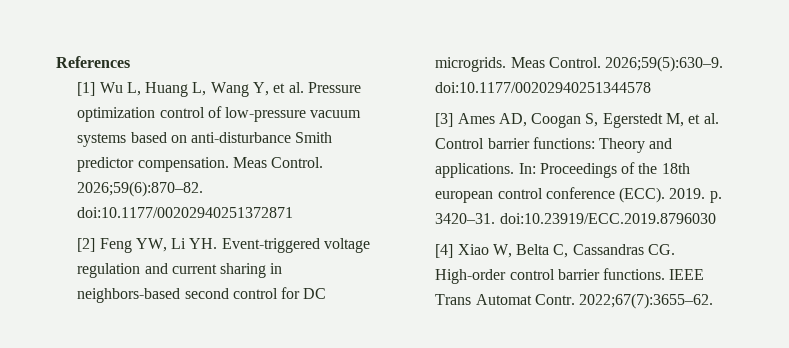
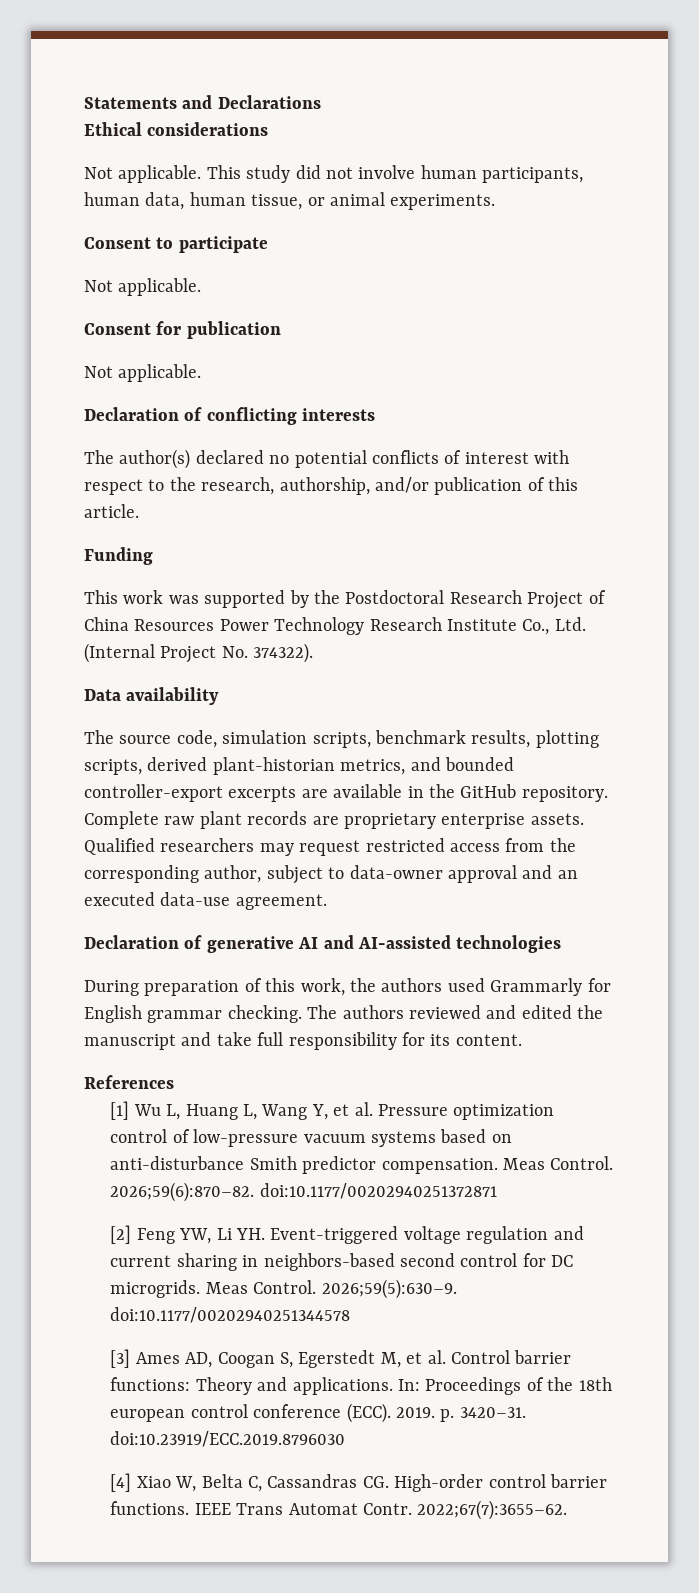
(56, 62) none -> [84,95,321,109] [84,122,269,136] [84,165,584,183] [84,192,496,210] [84,236,268,253] [84,278,202,296] [84,321,281,339] [84,364,202,382] [84,407,376,425] [84,449,570,469] [84,477,579,495] [84,504,139,518] [84,547,153,565] [84,590,606,609] [84,617,586,635] [84,643,314,663] [84,687,220,705] [84,730,599,748] [84,757,514,775] [84,784,608,802] [84,811,584,829] [84,838,576,856] [84,865,578,884] [84,892,327,910] [84,935,562,953] [84,978,611,996] [84,1005,604,1023] [84,1032,522,1050] Statements and Declarations // Ethical considerations // Not applicable. This study did not involve human participants, human data, human tissue, or animal experiments. // Consent to participate // Not applicable. // Consent for publication // Not applicable. // Declaration of conflicting interests // The author(s) declared no potential conflicts of interest with respect to the research, authorship, and/or publication of this article. // Funding // This work was supported by the Postdoctoral Research Project of China Resources Power Technology Research Institute Co., Ltd. (Internal Project No. 374322). // Data availability // The source code, simulation scripts, benchmark results, plotting scripts, derived plant-historian metrics, and bounded controller-export excerpts are available in the GitHub repository. Complete raw plant records are proprietary enterprise assets. Qualified researchers may request restricted access from the corresponding author, subject to data-owner approval and an executed data-use agreement. // Declaration of generative AI and AI-assisted technologies // During preparation of this work, the authors used Grammarly for English grammar checking. The authors reviewed and edited the manuscript and take full responsibility for its content. //

